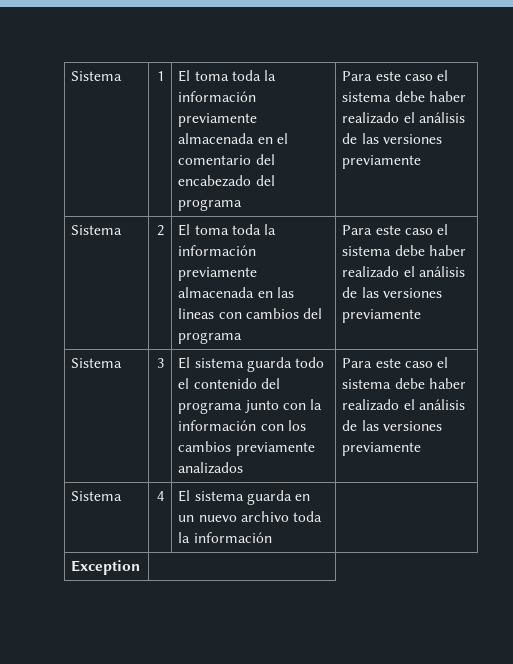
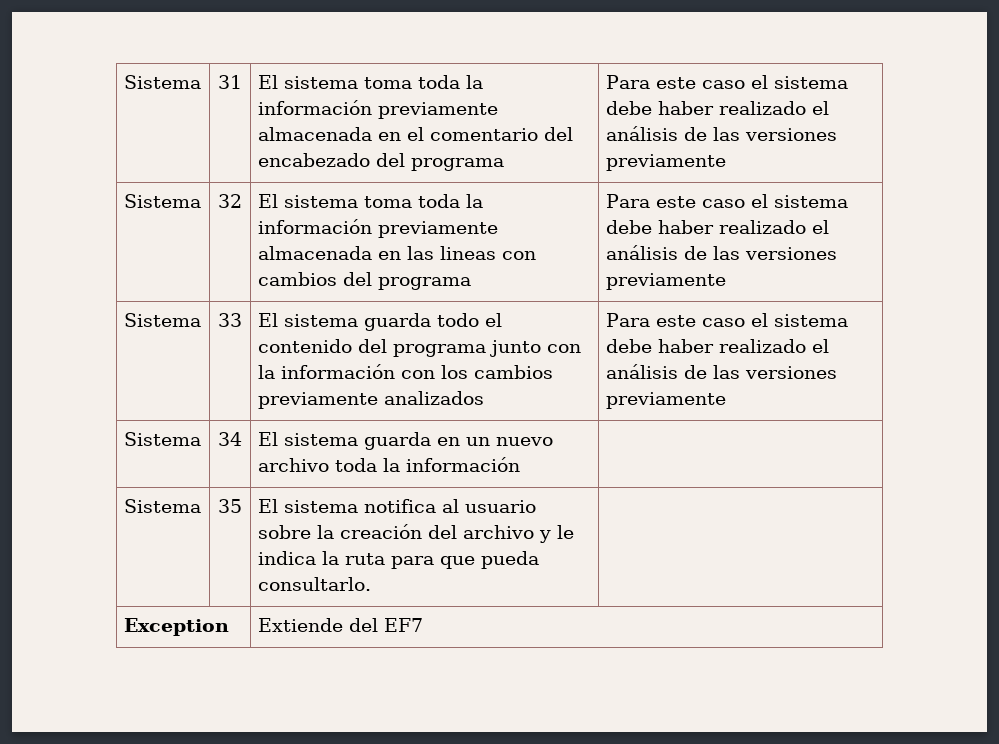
[71,71,123,81] [156,71,164,81] [178,70,191,82] Sistema | 1 | El -> [123,75,201,89] [218,75,242,89] [257,75,358,89] Sistema | 31 | El sistema
[156,225,164,236] [178,224,191,236] 2 | El -> [218,194,242,208] [257,194,358,208] 32 | El sistema
[156,358,164,368] 3 -> [218,313,242,327] 33
[156,491,164,501] 4 -> [218,432,242,446] 34
[71,560,141,575] Exception | -> [123,499,201,513] [218,499,242,513] [257,499,536,513] [257,524,574,543] [257,551,539,569] [257,577,371,591] [123,618,229,636] [257,618,423,632] Sistema | 35 | El sistema notifica al usuario sobre la creación del archivo y le indica la ruta para que pueda consultarlo. | // Exception | Extiende del EF7

